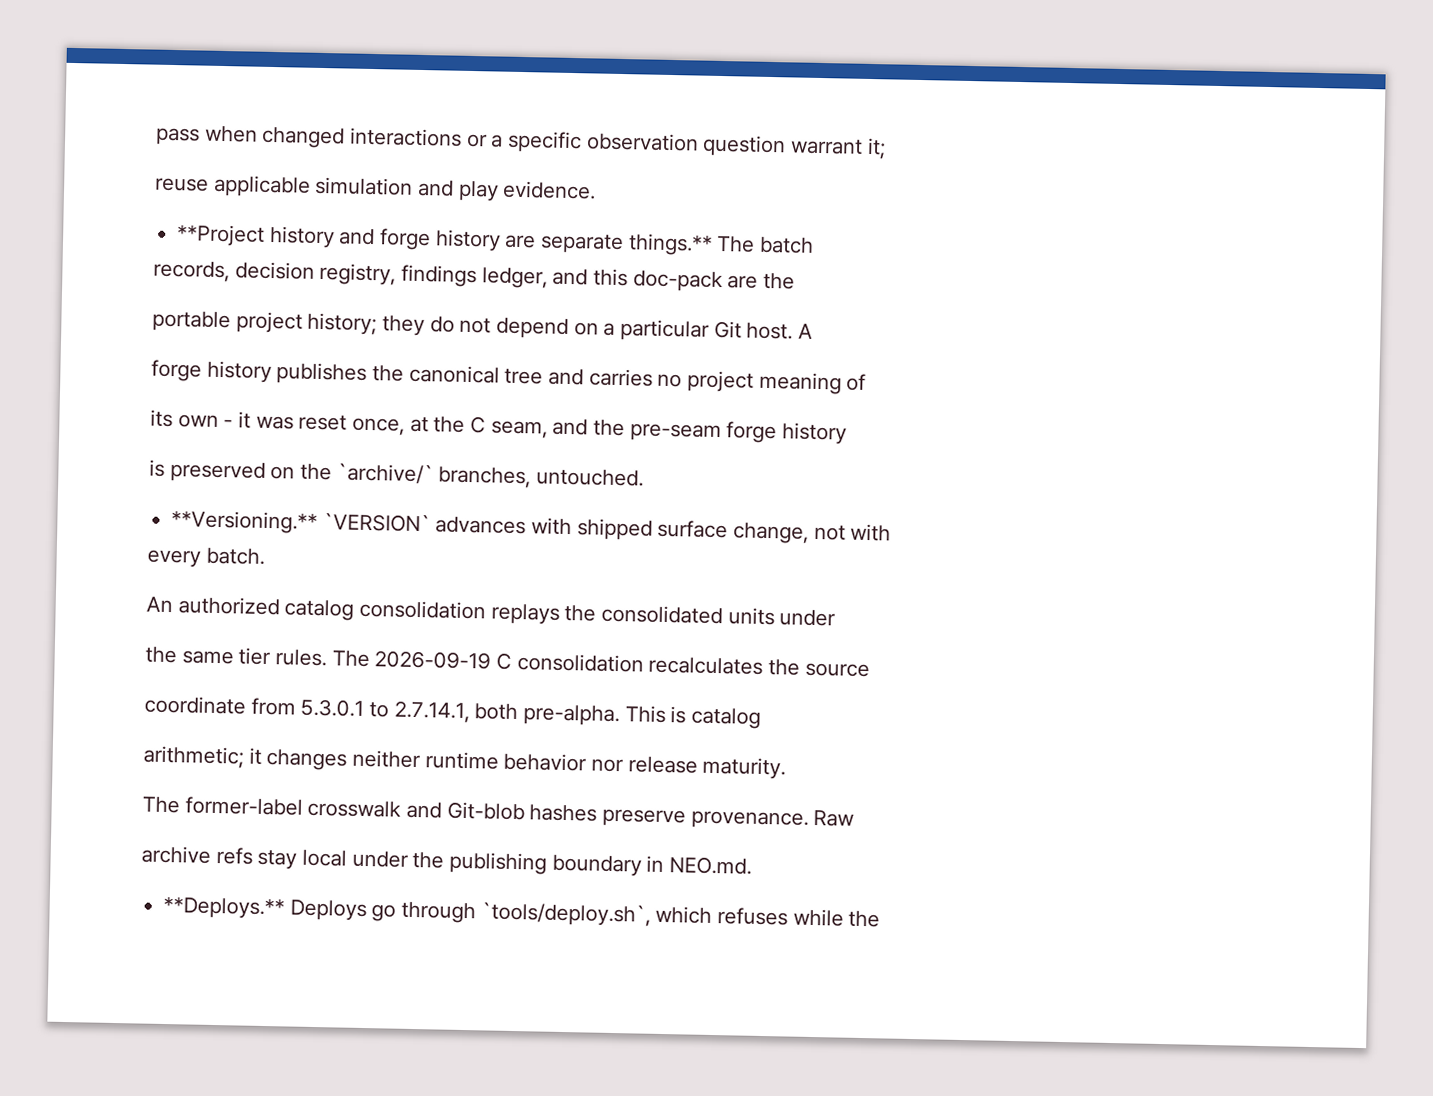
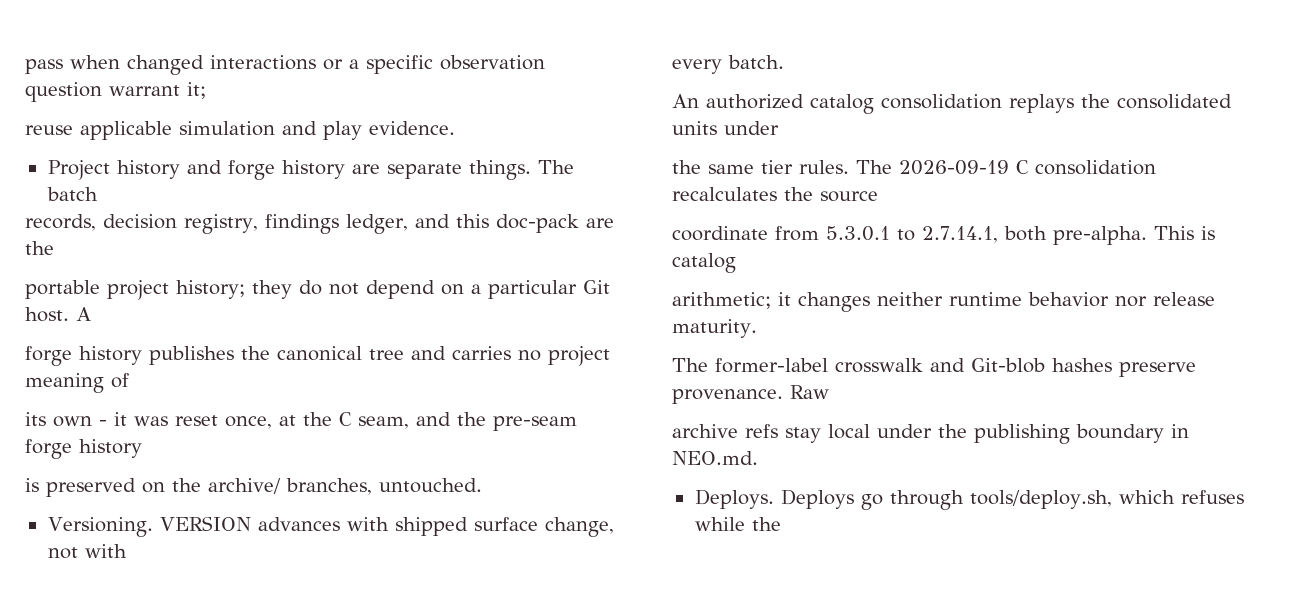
[176,224,266,247] **Project -> [47,160,110,180] Project
[627,233,713,256] things.** -> [468,160,531,180] things.
[336,462,434,485] `archive/` -> [208,478,281,494] archive/
[171,510,431,535] **Versioning.** `VERSION` -> [47,516,251,537] Versioning. VERSION
[163,896,286,920] **Deploys.** -> [694,489,774,509] Deploys.
[480,901,651,927] `tools/deploy.sh`, -> [969,490,1112,509] tools/deploy.sh,

